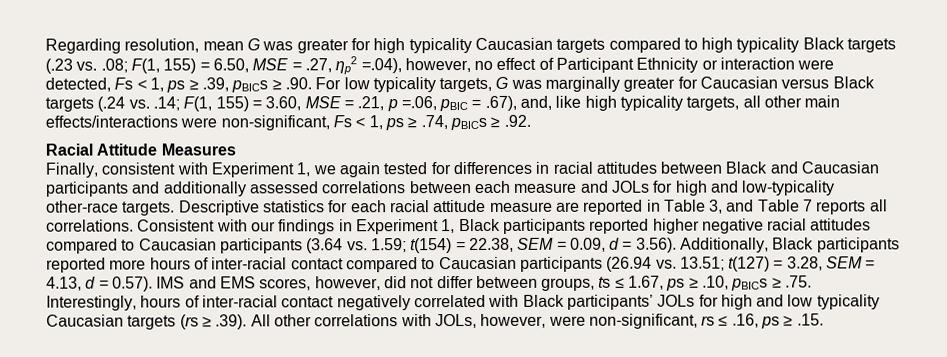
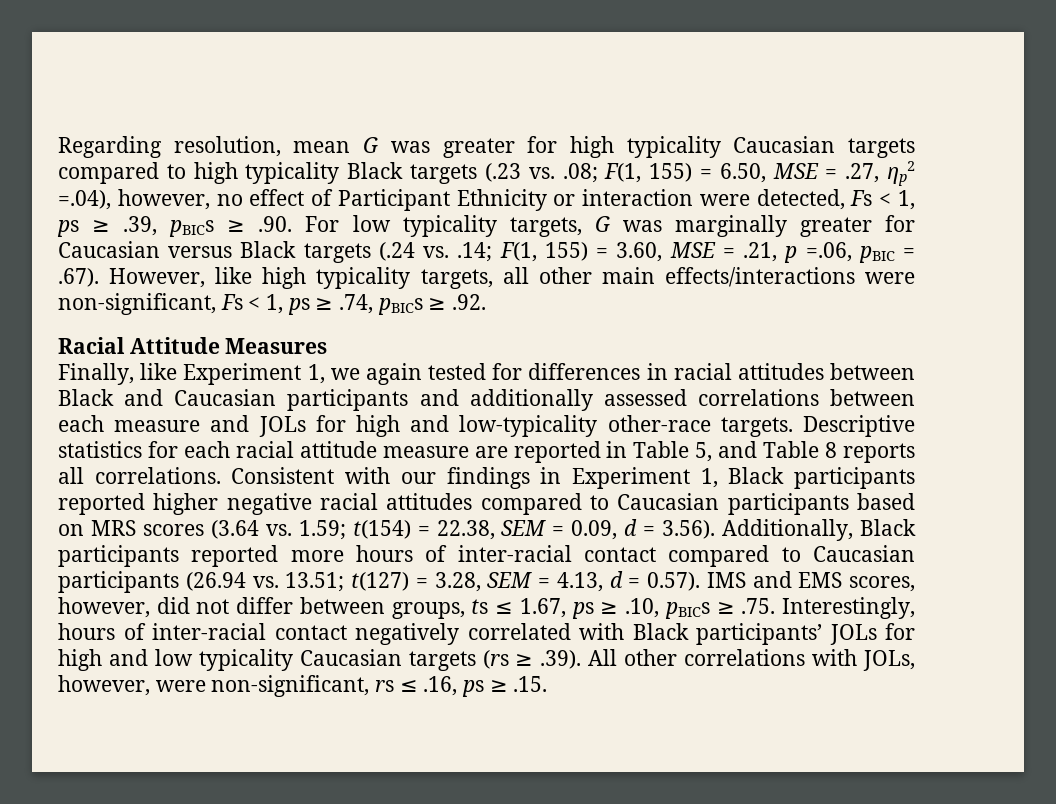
[484,95,553,111] .67), and, -> [58,268,206,288] .67). However,
[101,162,208,175] consistent with -> [140,363,178,380] like
[709,199,724,214] 3, -> [695,442,713,462] 5,
[803,199,814,212] 7 -> [825,442,838,458] 8
(303, 246) none -> [857,493,916,510] [58,520,204,536] based on MRS scores

